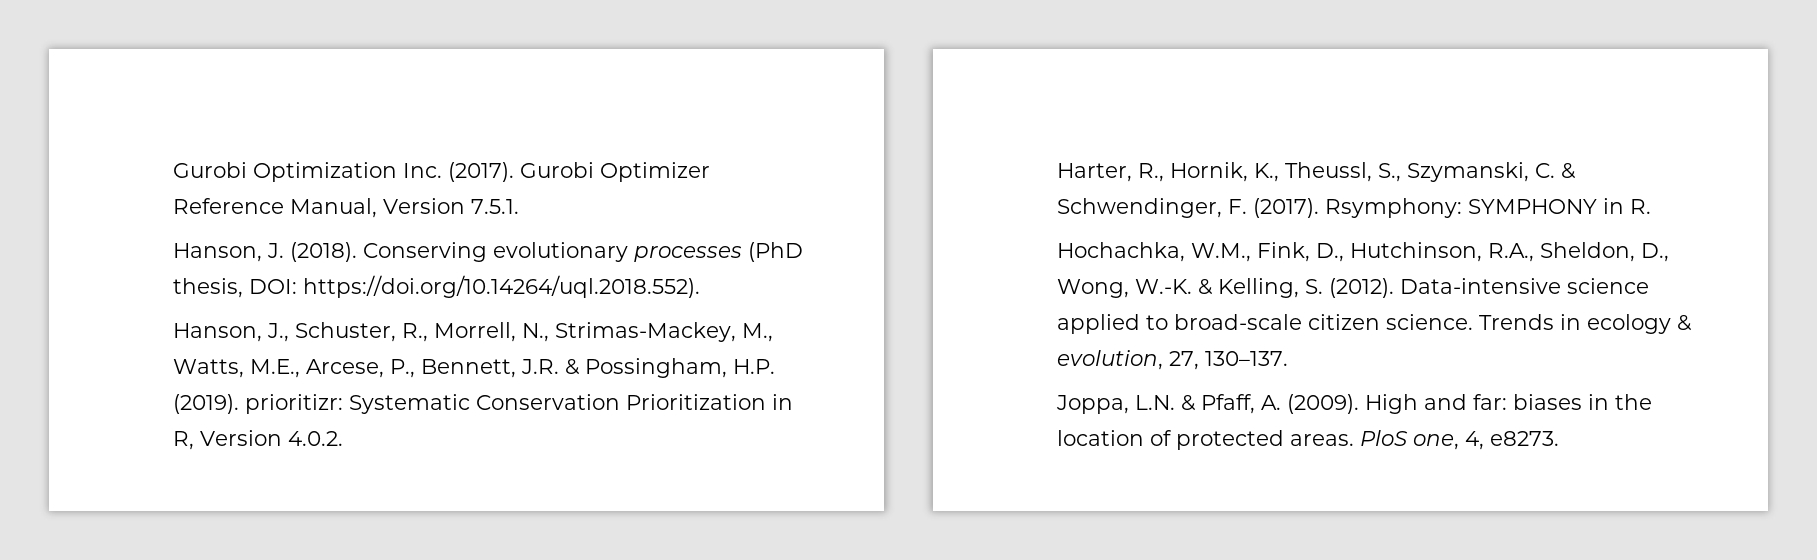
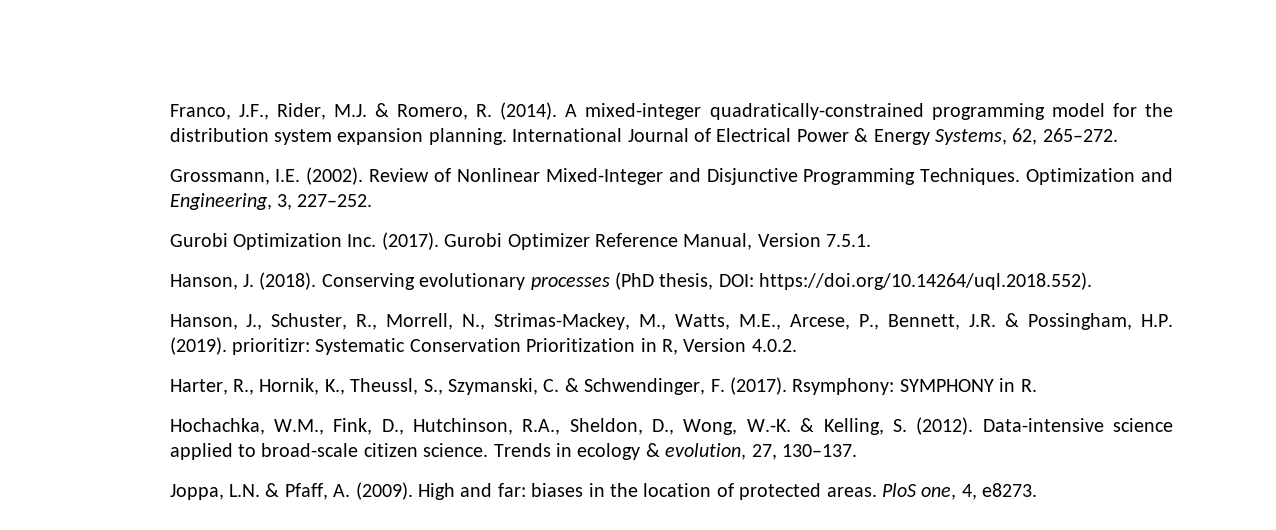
(172, 170) none -> [169,102,1173,120] [169,128,1118,145] [169,167,1173,185] [169,193,373,210] Franco, J.F., Rider, M.J. & Romero, R. (2014). A mixed-integer quadratically-constrained programming model for the distribution system expansion planning. International Journal of Electrical Power & Energy Systems, 62, 265–272. // Grossmann, I.E. (2002). Review of Nonlinear Mixed-Integer and Disjunctive Programming Techniques. Optimization and Engineering, 3, 227–252. //

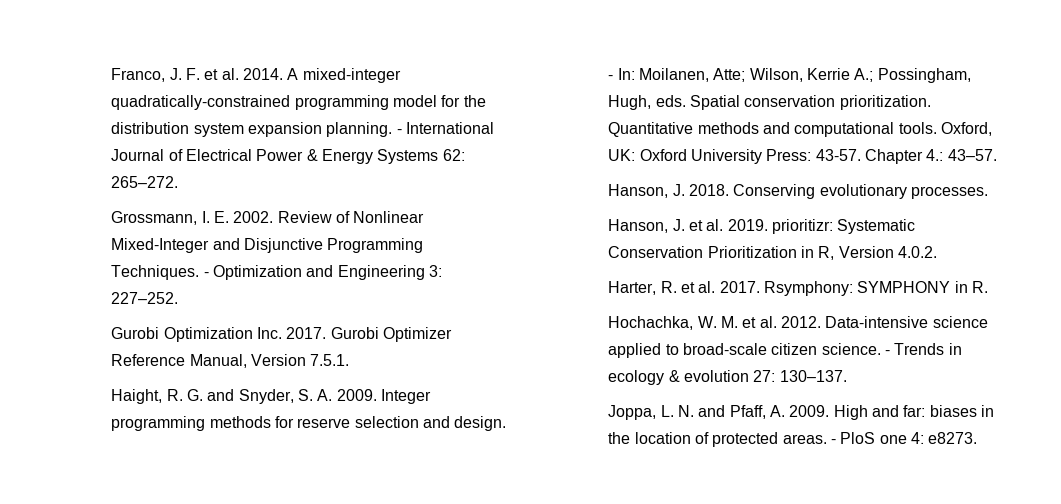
[238,102,558,120] J.F., Rider, M.J. & Romero, R. (2014). -> [169,68,284,80] J. F. et al. 2014.
(507, 136) none -> [396,129,402,134] -
[934,128,1038,145] Systems, 62, -> [377,149,465,164] Systems 62:
[275,167,364,185] I.E. (2002). -> [201,211,274,223] I. E. 2002.
(1021, 176) none -> [203,272,209,277] -
[169,193,292,210] Engineering, 3, -> [337,265,443,280] Engineering 3:
[381,232,439,250] (2017). -> [286,327,327,339] 2017.
[169,272,317,290] // Hanson, J. (2018). -> [111,389,432,404] [111,416,507,431] [608,68,971,83] [608,95,931,110] [608,122,993,137] [608,149,997,164] [608,184,730,198] // Haight, R. G. and Snyder, S. A. 2009. Integer programming methods for reserve selection and design. - In: Moilanen, Atte; Wilson, Kerrie A.; Possingham, Hugh, eds. Spatial conservation prioritization. Quantitative methods and computational tools. Oxford, UK: Oxford University Press: 43-57. Chapter 4.: 43–57. // Hanson, J. 2018.
[530,272,1093,290] [169,313,1173,330] [169,337,227,355] processes (PhD thesis, DOI: https://doi.org/10.14264/uql.2018.552). // Hanson, J., Schuster, R., Morrell, N., Strimas-Mackey, M., Watts, M.E., Arcese, P., Bennett, J.R. & Possingham, H.P. (2019). -> [911,186,989,199] [608,219,768,233] processes. // Hanson, J. et al. 2019.
[232,377,787,395] R., Hornik, K., Theussl, S., Szymanski, C. & Schwendinger, F. (2017). -> [660,281,760,293] R. et al. 2017.
[273,417,974,435] W.M., Fink, D., Hutchinson, R.A., Sheldon, D., Wong, W.-K. & Kelling, S. (2012). -> [697,316,822,328] W. M. et al. 2012.
(489, 450) none -> [885,350,891,355] -
[665,443,777,460] evolution, 27, -> [684,370,776,382] evolution 27:
[228,483,280,497] L.N. & -> [660,405,726,417] L. N. and
[355,482,413,500] (2009). -> [789,405,830,417] 2009.
[881,483,977,500] PloS one, 4, -> [831,432,925,444] - PloS one 4:

